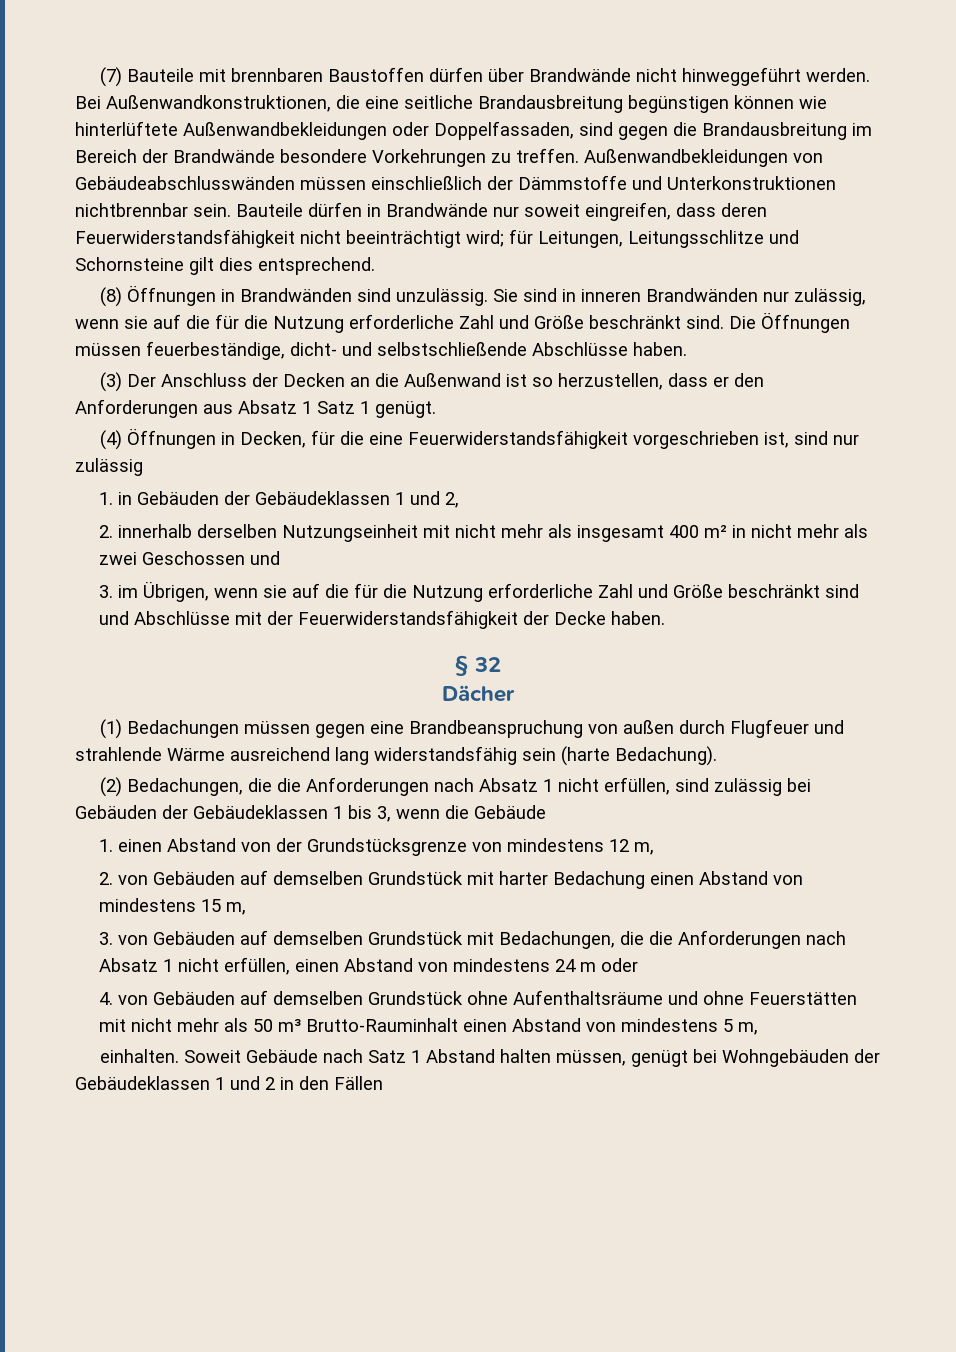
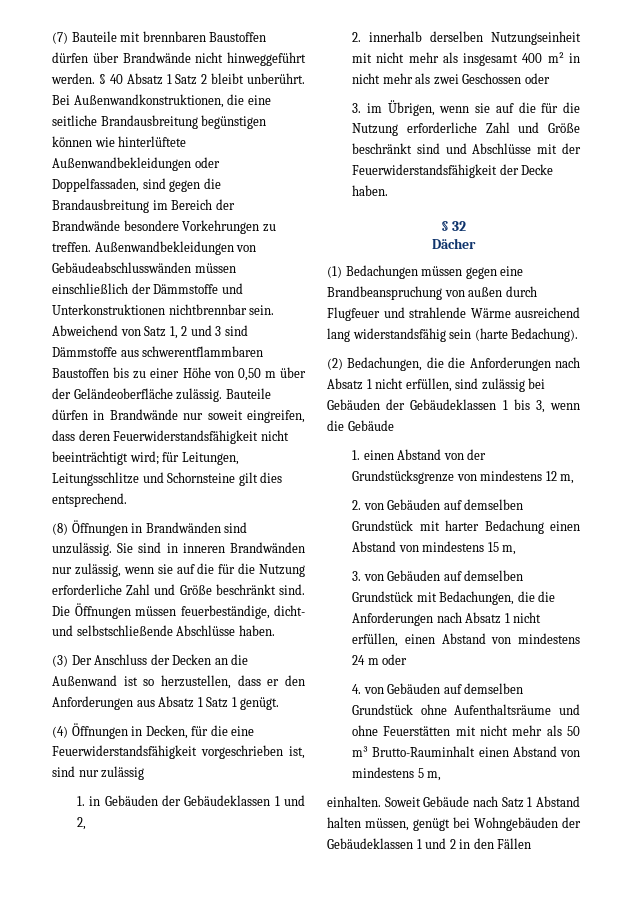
(870, 75) none -> [98,73,305,85] § 40 Absatz 1 Satz 2 bleibt unberührt.
(231, 210) none -> [52,325,248,339] [52,346,264,357] [52,367,306,381] [52,388,223,402] Abweichend von Satz 1, 2 und 3 sind Dämmstoffe aus schwerentflammbaren Baustoffen bis zu einer Höhe von 0,50 m über der Geländeoberfläche zulässig.
[249,551,280,565] und -> [524,73,550,84] oder

